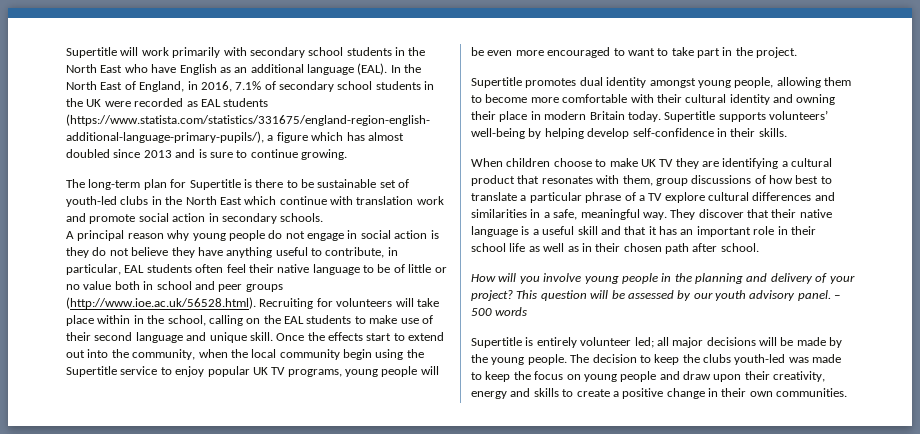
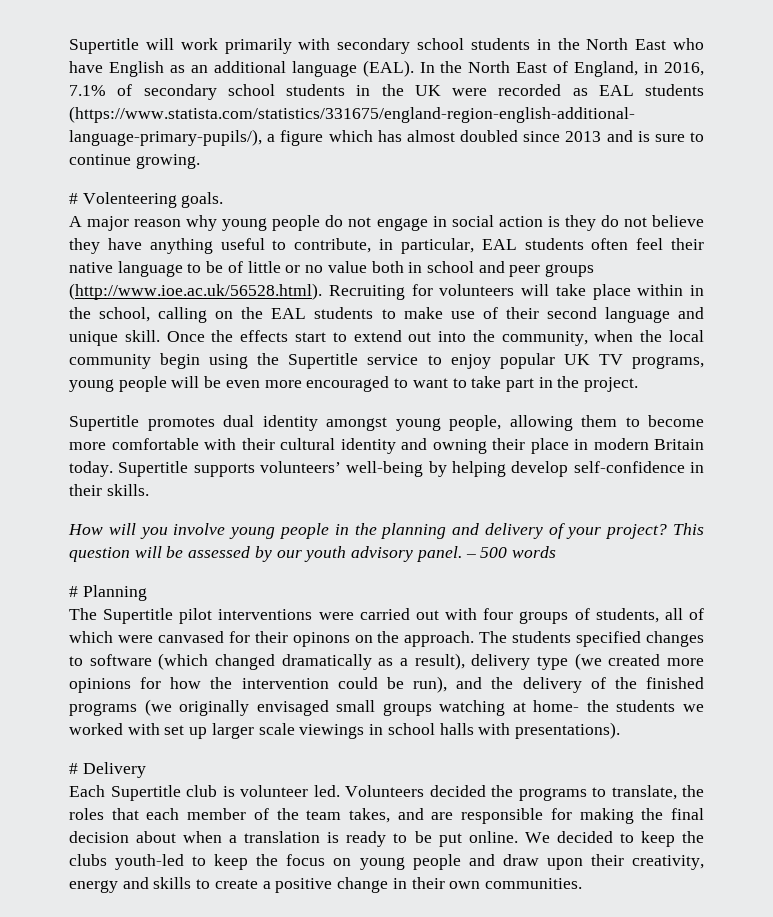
[66,179,410,190] [66,196,444,207] [66,213,324,224] The long-term plan for Supertitle is there to be sustainable set of youth-led clubs in the North East which continue with translation work and promote social action in secondary schools. -> [69,192,224,208] # Volenteering goals.
[77,230,125,241] principal -> [87,216,130,231] major
[471,158,833,169] [471,175,832,186] [471,192,835,203] [471,209,832,220] [471,226,816,237] [471,243,759,254] // When children choose to make UK TV they are identifying a cultural product that resonates with them, group discussions of how best to translate a particular phrase of a TV explore cultural differences and similarities in a safe, meaningful way. They discover that their native language is a useful skill and that it has an important role in their school life as well as in their chosen path after school. -> (149, 490) none
[471,337,843,348] [471,354,637,365] Supertitle is entirely volunteer led; all major decisions will be made by the young people. The decision -> [69,585,147,601] [69,608,704,624] [69,631,704,647] [69,653,704,670] [69,676,704,693] [69,699,704,716] [69,722,620,739] [69,762,146,778] [69,785,704,801] [69,808,704,824] [69,831,613,847] # Planning // The Supertitle pilot interventions were carried out with four groups of students, all of which were canvased for their opinons on the approach. The students specified changes to software (which changed dramatically as a result), delivery type (we created more opinions for how the intervention could be run), and the delivery of the finished programs (we originally envisaged small groups watching at home- the students we worked with set up larger scale viewings in school halls with presentations). // # Delivery // Each Supertitle club is volunteer led. Volunteers decided the programs to translate, the roles that each member of the team takes, and are responsible for making the final decision about when a translation is ready to be put online. We decided
[788,354,842,363] was made -> (185, 862) none

